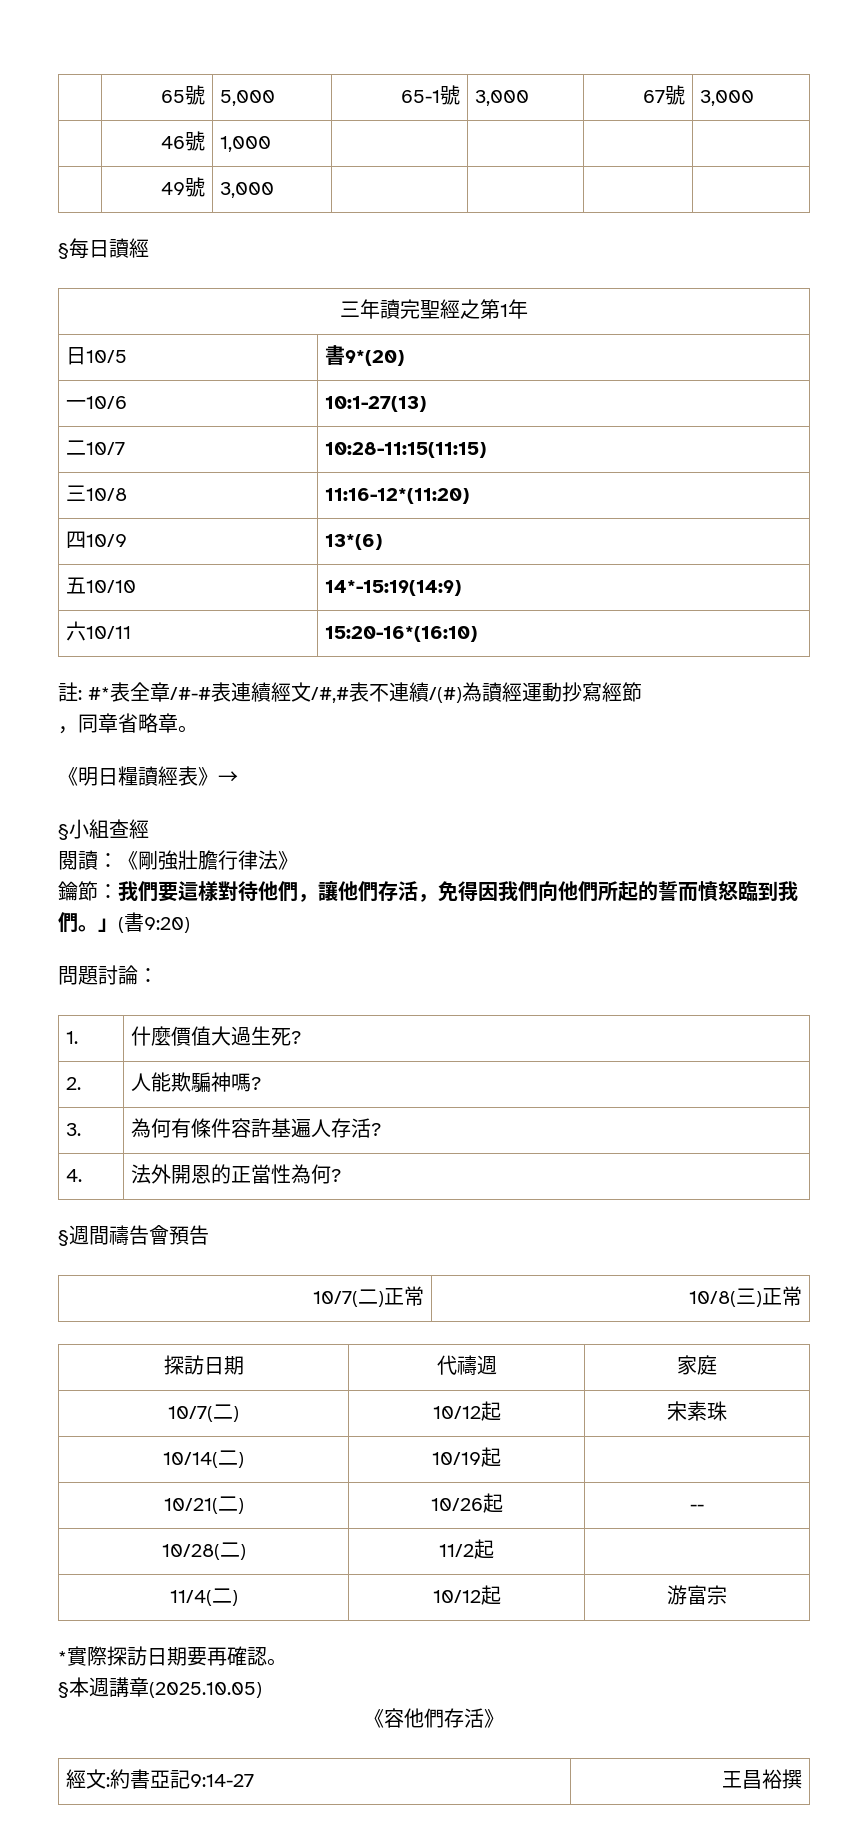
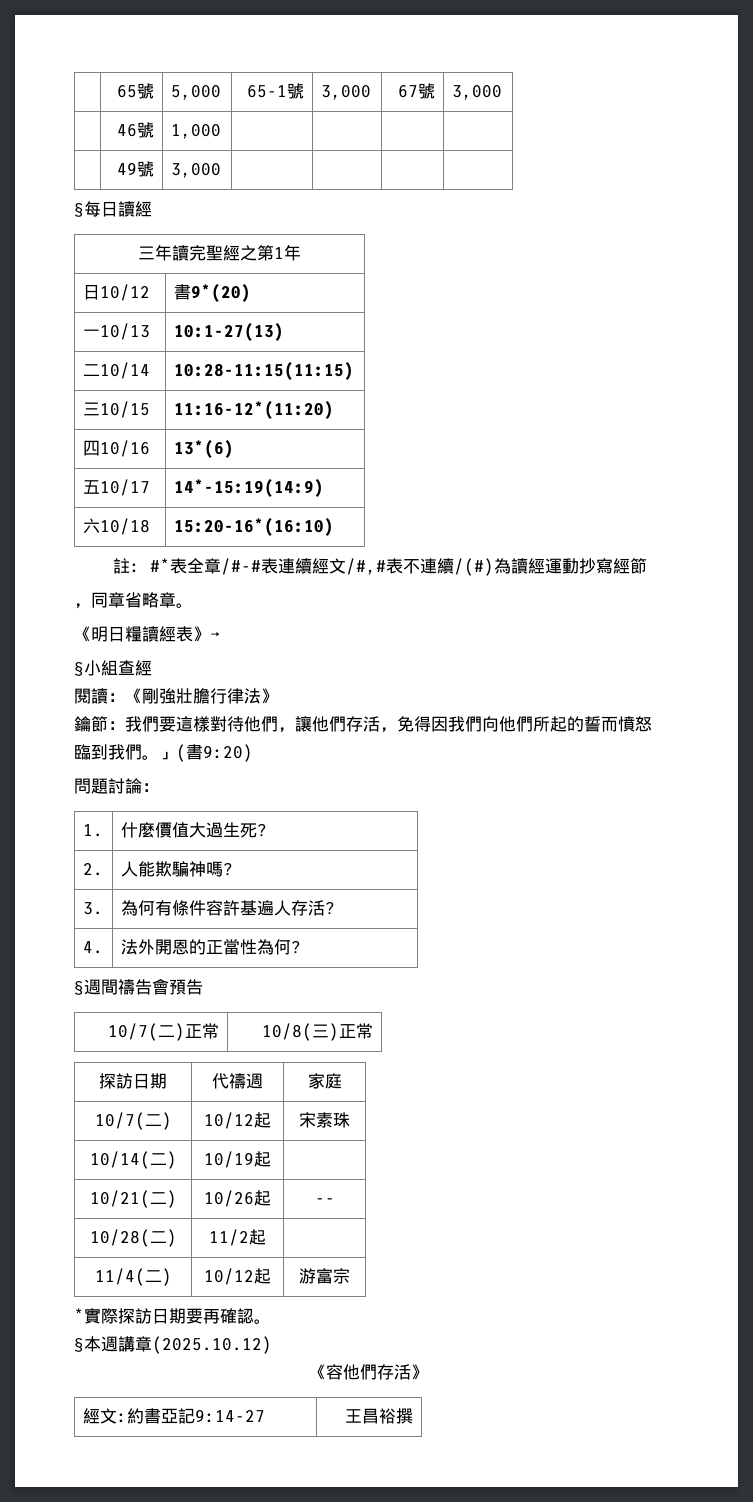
[86,350,128,363] 10/5 -> [99,284,150,301] 10/12
[86,396,128,409] 10/6 -> [99,323,150,340] 10/13
[86,442,126,455] 10/7 -> [99,362,150,379] 10/14
[86,488,128,501] 10/8 -> [99,401,150,418] 10/15
[86,534,128,547] 10/9 -> [99,440,150,457] 10/16
[86,580,137,593] 10/10 -> [99,479,150,496] 10/17
[86,626,132,639] 10/11 -> [99,518,150,535] 10/18
[149,1682,262,1698] (2025.10.05) -> [152,1336,272,1354] (2025.10.12)

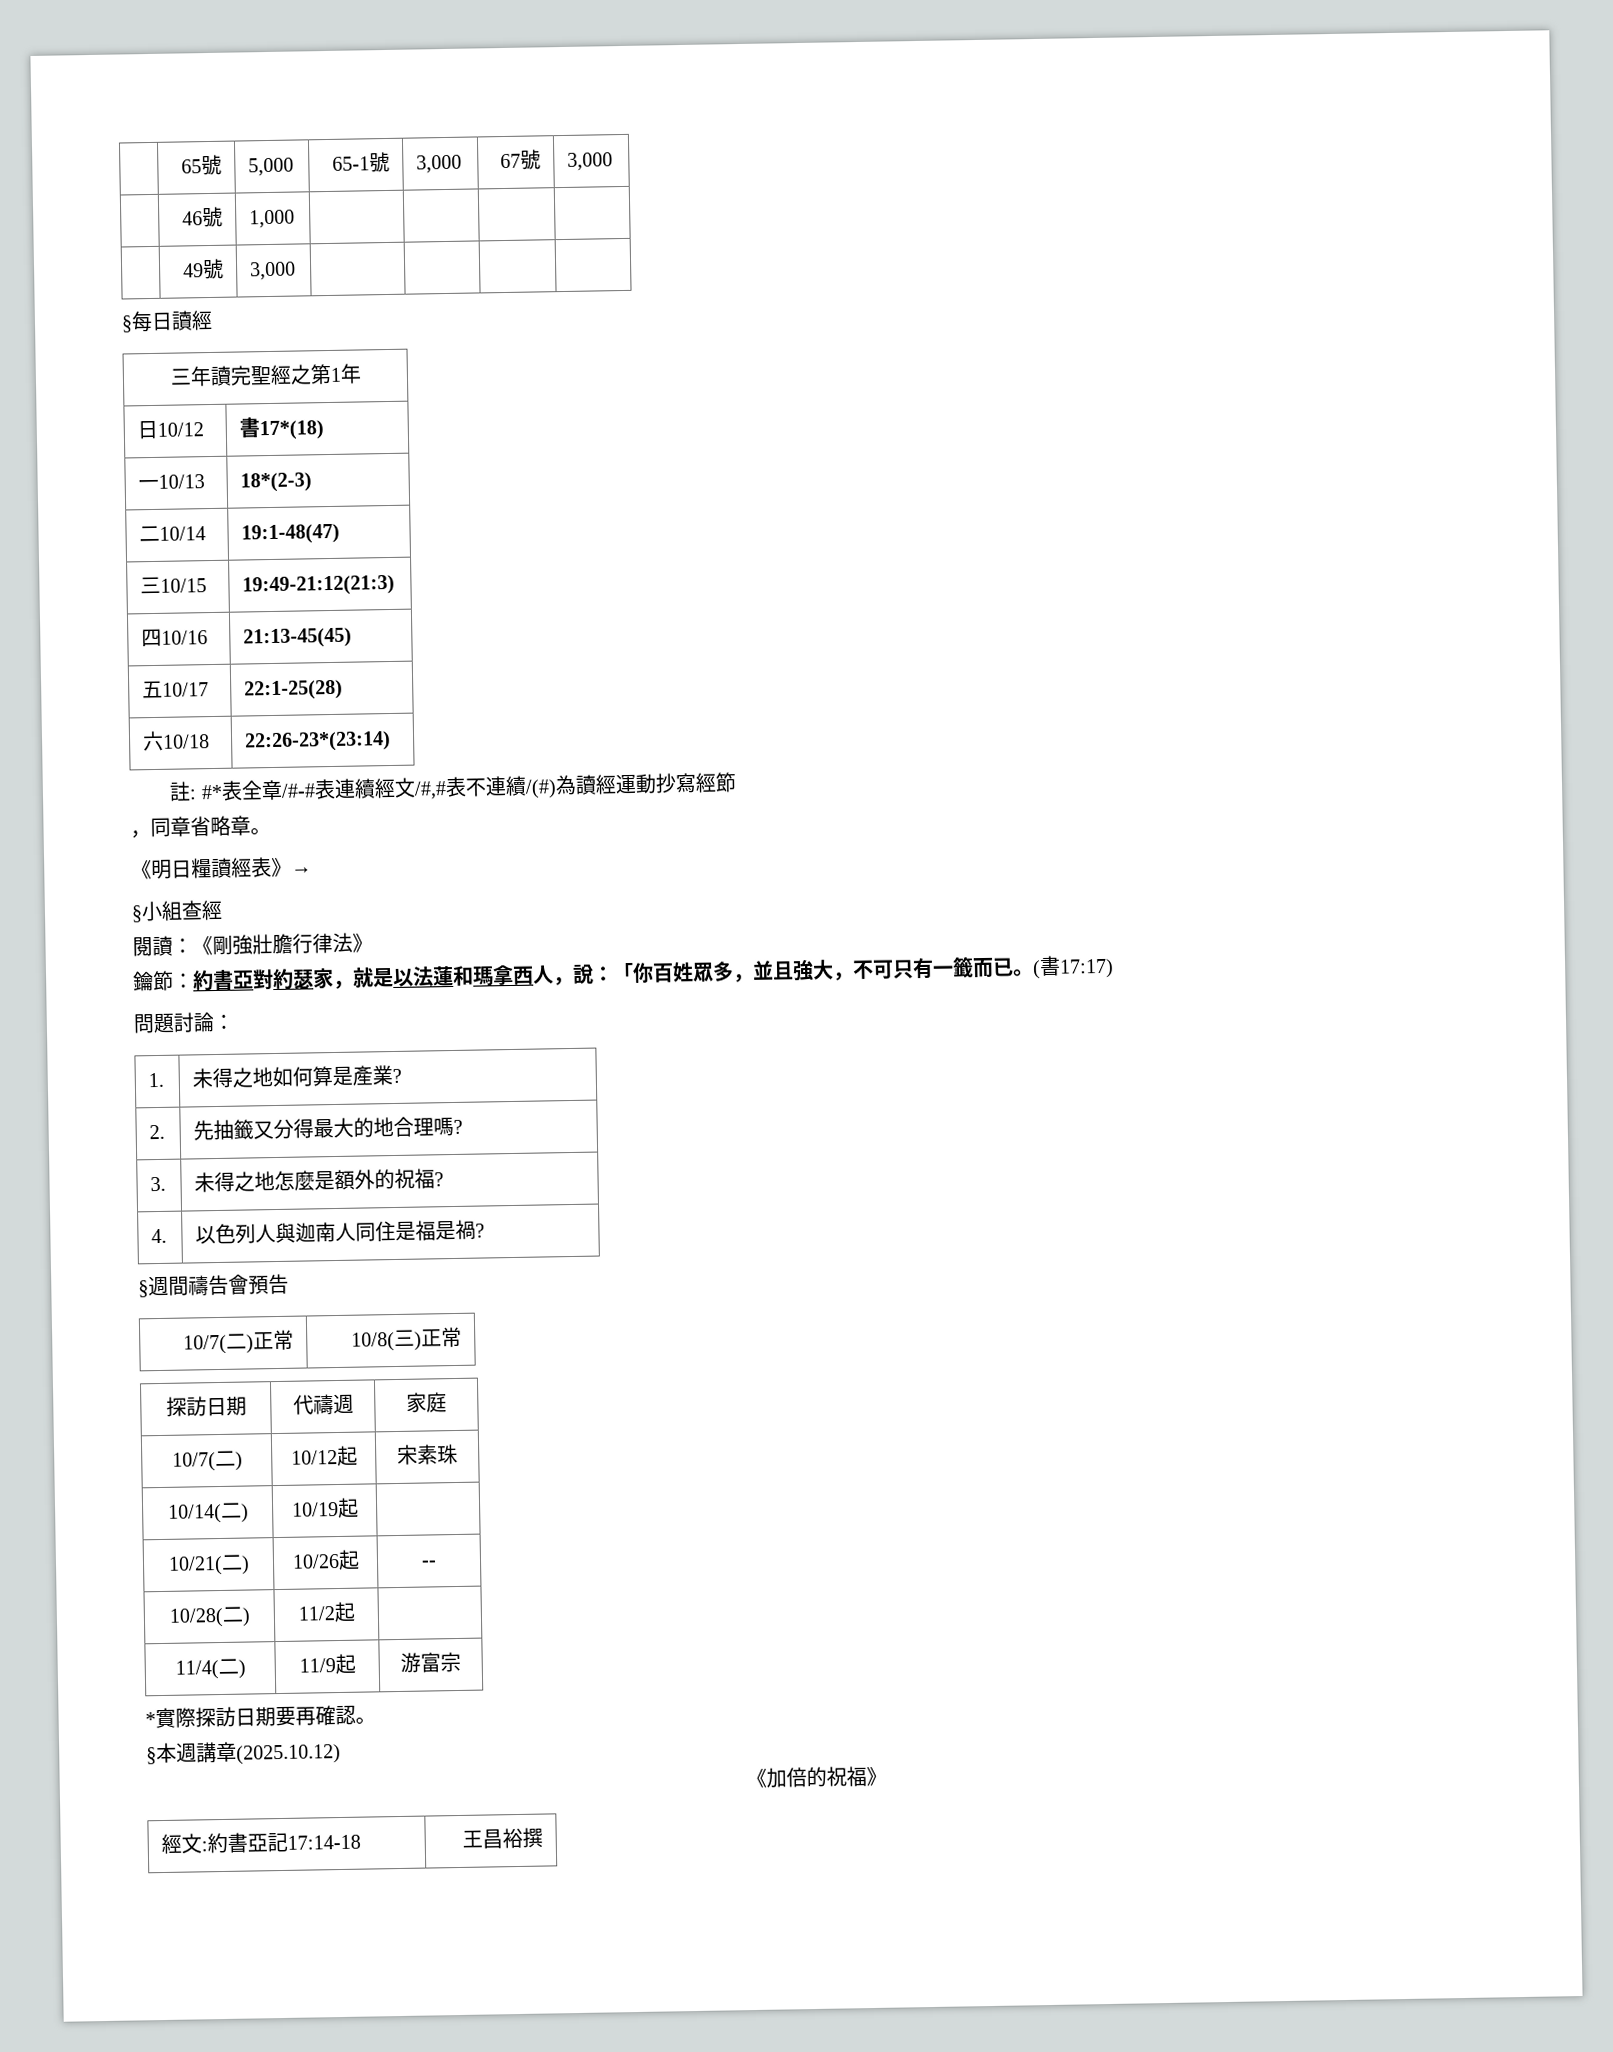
[190,284,251,302] 9*(20) -> [259,420,325,441] 17*(18)
[173,323,284,341] 10:1-27(13) -> [240,472,313,493] 18*(2-3)
[173,362,354,380] 10:28-11:15(11:15) -> [241,523,341,545] 19:1-48(47)
[173,401,334,419] 11:16-12*(11:20) -> [242,574,396,597] 19:49-21:12(21:3)
[173,440,234,458] 13*(6) -> [243,627,353,649] 21:13-45(45)
[173,479,324,497] 14*-15:19(14:9) -> [244,679,344,701] 22:1-25(28)
[173,518,334,536] 15:20-16*(16:10) -> [244,730,392,753] 22:26-23*(23:14)
[125,715,652,733] [74,744,253,762] [74,778,159,794] [82,824,103,837] [120,822,267,838] [82,863,103,876] [120,861,233,877] [82,902,103,915] [120,900,335,916] [82,941,103,954] [120,939,291,955] 我們要這樣對待他們，讓他們存活，免得因我們向他們所起的誓而憤怒臨到我們。」(書9:20) // 問題討論： // 1. | 什麼價值大過生死? // 2. | 人能欺騙神嗎? // 3. | 為何有條件容許基遍人存活? // 4. | 法外開恩的正當性為何 -> [192,955,1114,992] [133,1012,234,1034] [148,1072,165,1088] [192,1064,403,1089] [149,1124,166,1140] [193,1116,464,1141] [150,1176,167,1192] [194,1168,445,1193] [151,1228,168,1244] [195,1219,477,1245] 約書亞對約瑟家，就是以法蓮和瑪拿西人，說：「你百姓眾多，並且強大，不可只有一籤而已。(書17:17) // 問題討論： // 1. | 未得之地如何算是產業? // 2. | 先抽籤又分得最大的地合理嗎? // 3. | 未得之地怎麼是額外的祝福? // 4. | 以色列人與迦南人同住是福是禍
[204,1268,254,1285] 10/12 -> [298,1658,336,1673] 11/9
[325,1364,411,1380] 容他們存活 -> [766,1766,867,1788] 加倍的祝福
[194,1409,265,1423] 9:14-27 -> [287,1834,362,1850] 17:14-18

